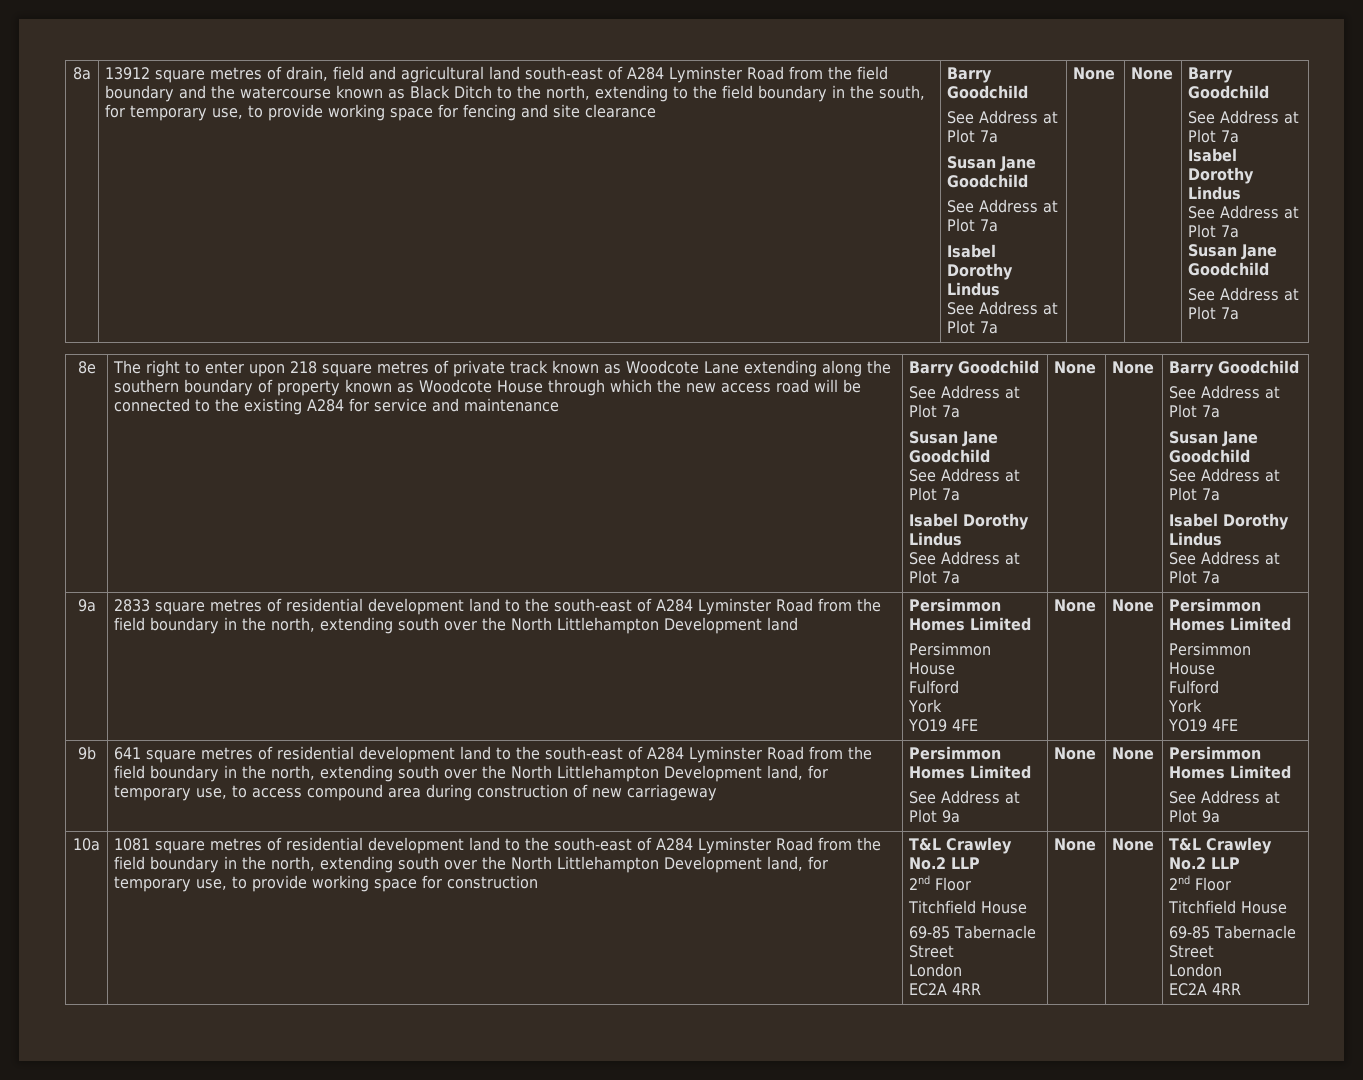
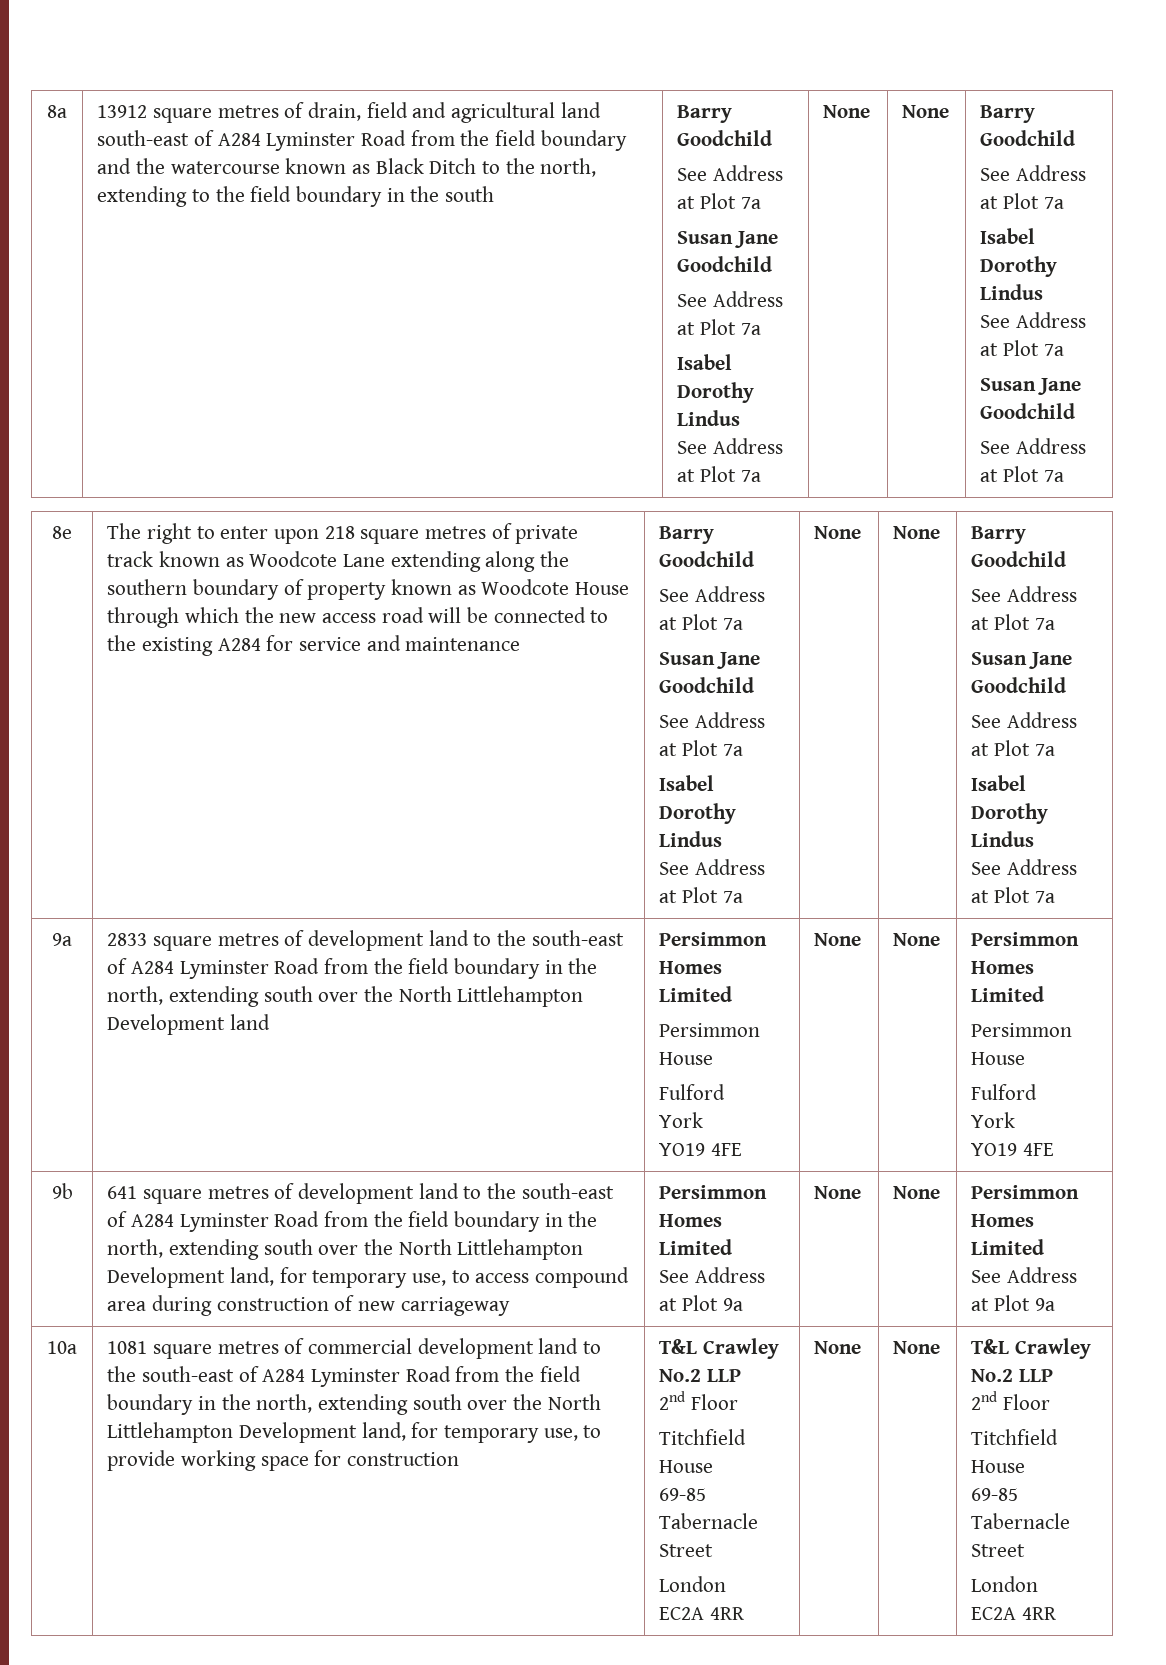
[879,85,926,100] [105,104,657,121] south, for temporary use, to provide working space for fencing and site clearance -> [445,186,495,202] south
[286,598,364,612] residential -> (305, 938) none
[277,746,355,760] residential -> (295, 1191) none
[286,837,364,851] residential -> [308,1338,413,1354] commercial

